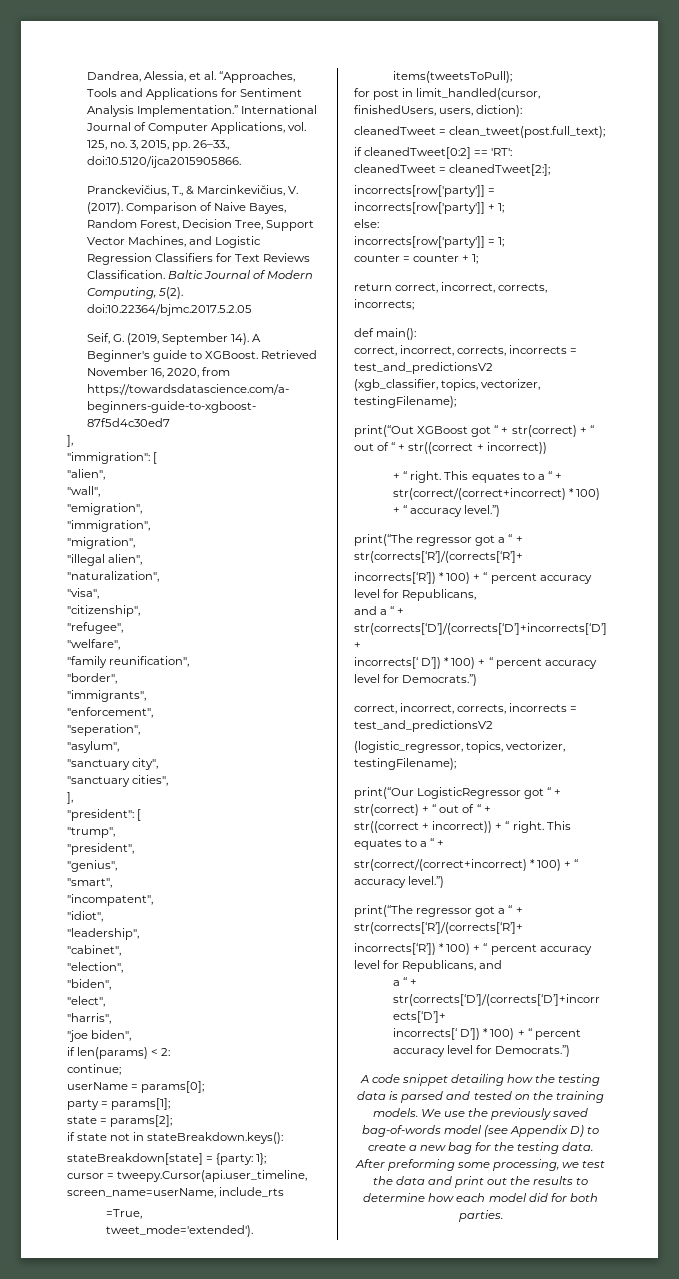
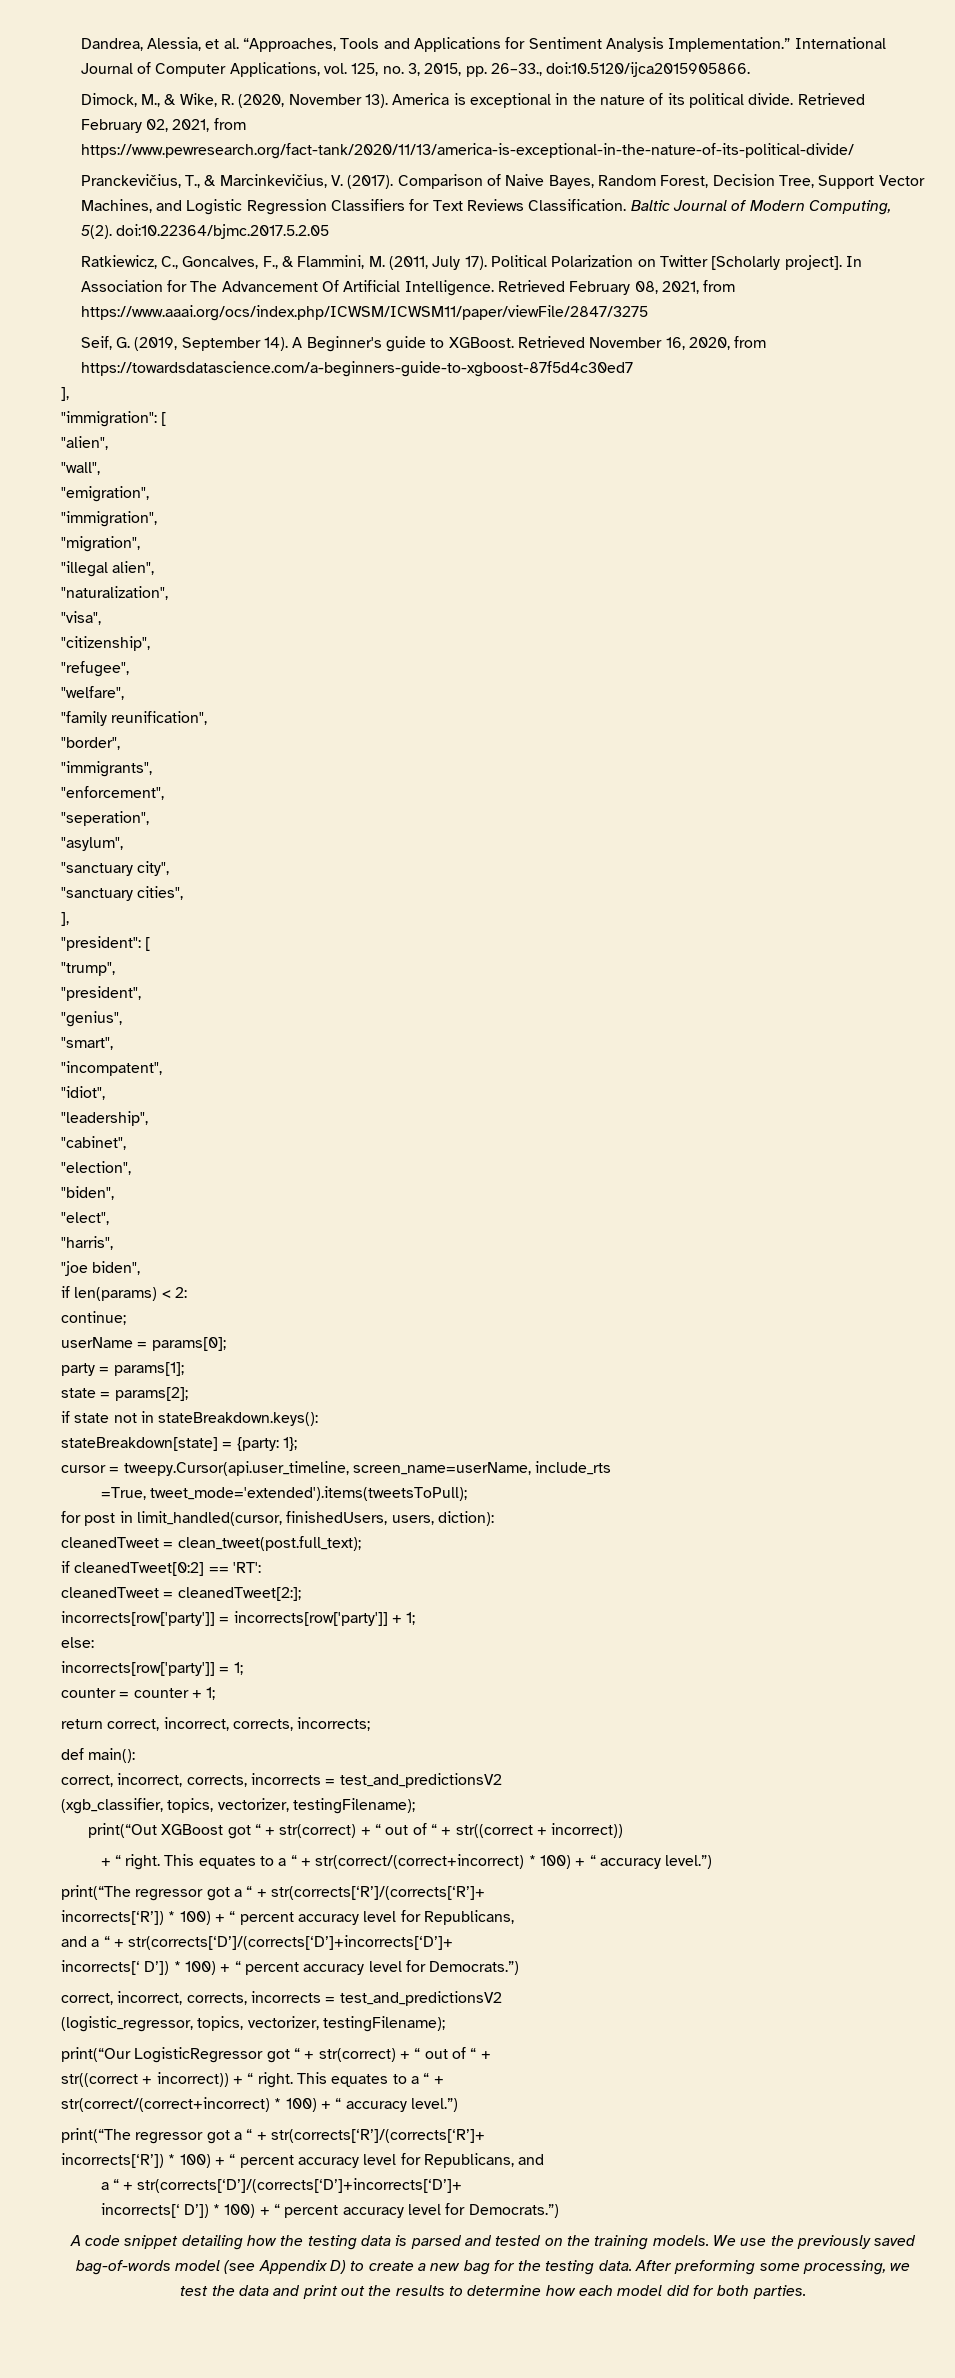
(241, 162) none -> [80,93,865,108] [80,118,246,133] [80,143,854,159] // Dimock, M., & Wike, R. (2020, November 13). America is exceptional in the nature of its political divide. Retrieved February 02, 2021, from https://www.pewresearch.org/fact-tank/2020/11/13/america-is-exceptional-in-the-nature-of-its-political-divide/
(252, 310) none -> [80,255,862,270] [80,280,736,296] [80,305,648,321] // Ratkiewicz, C., Goncalves, F., & Flammini, M. (2011, July 17). Political Polarization on Twitter [Scholarly project]. In Association for The Advancement Of Artificial Intelligence. Retrieved February 08, 2021, from https://www.aaai.org/ocs/index.php/ICWSM/ICWSM11/paper/viewFile/2847/3275

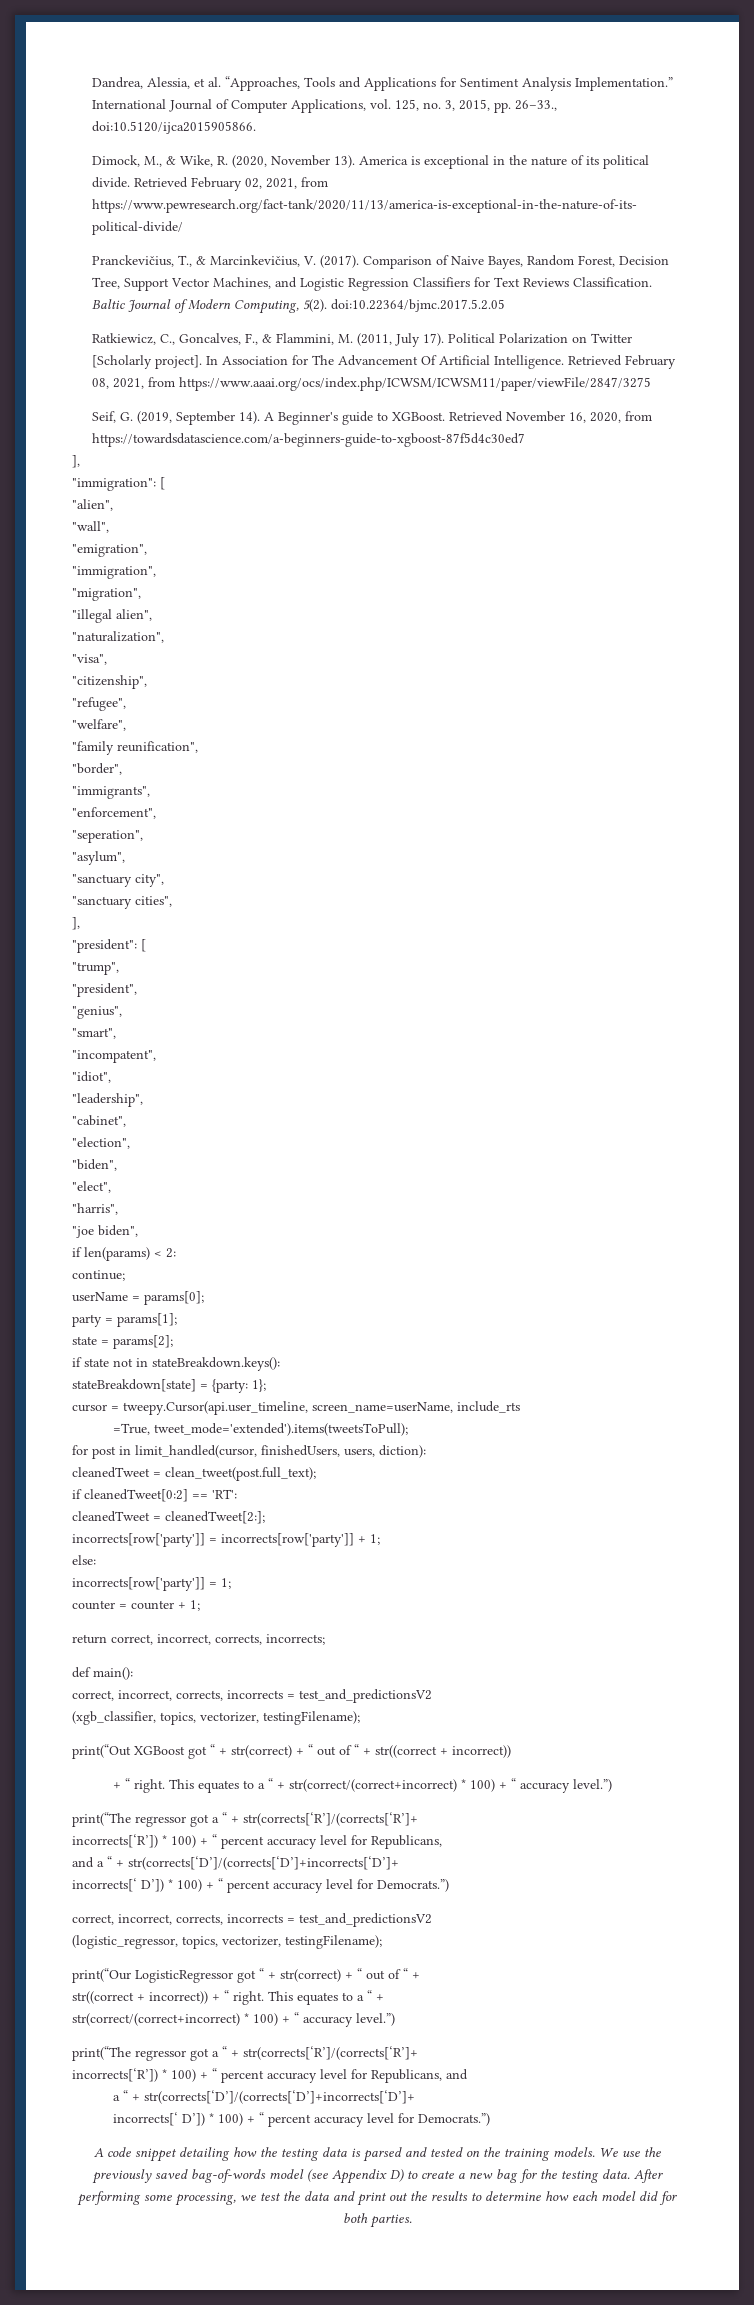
[674,2260,756,2275] preforming -> [77,2191,141,2206] performing

